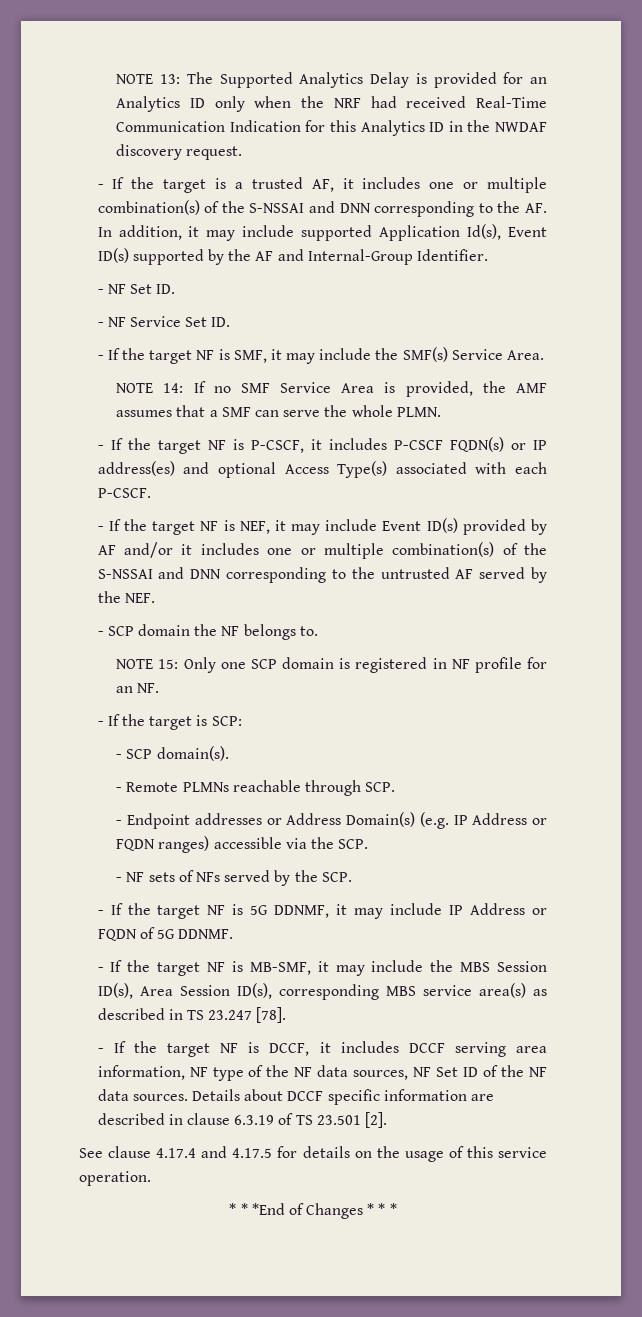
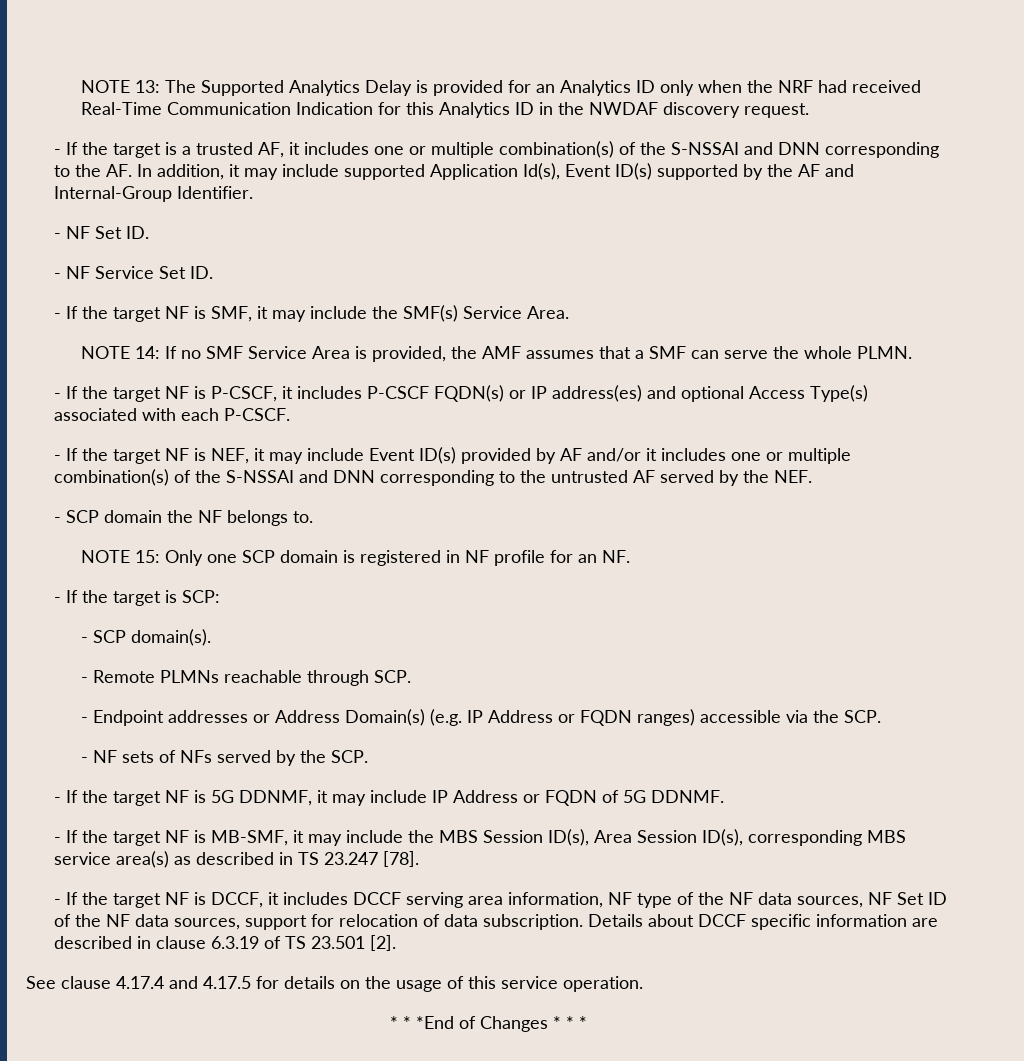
[132,1094,188,1101] sources. -> [173,914,583,930] sources, support for relocation of data subscription.

